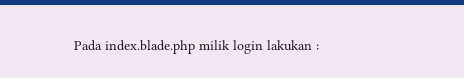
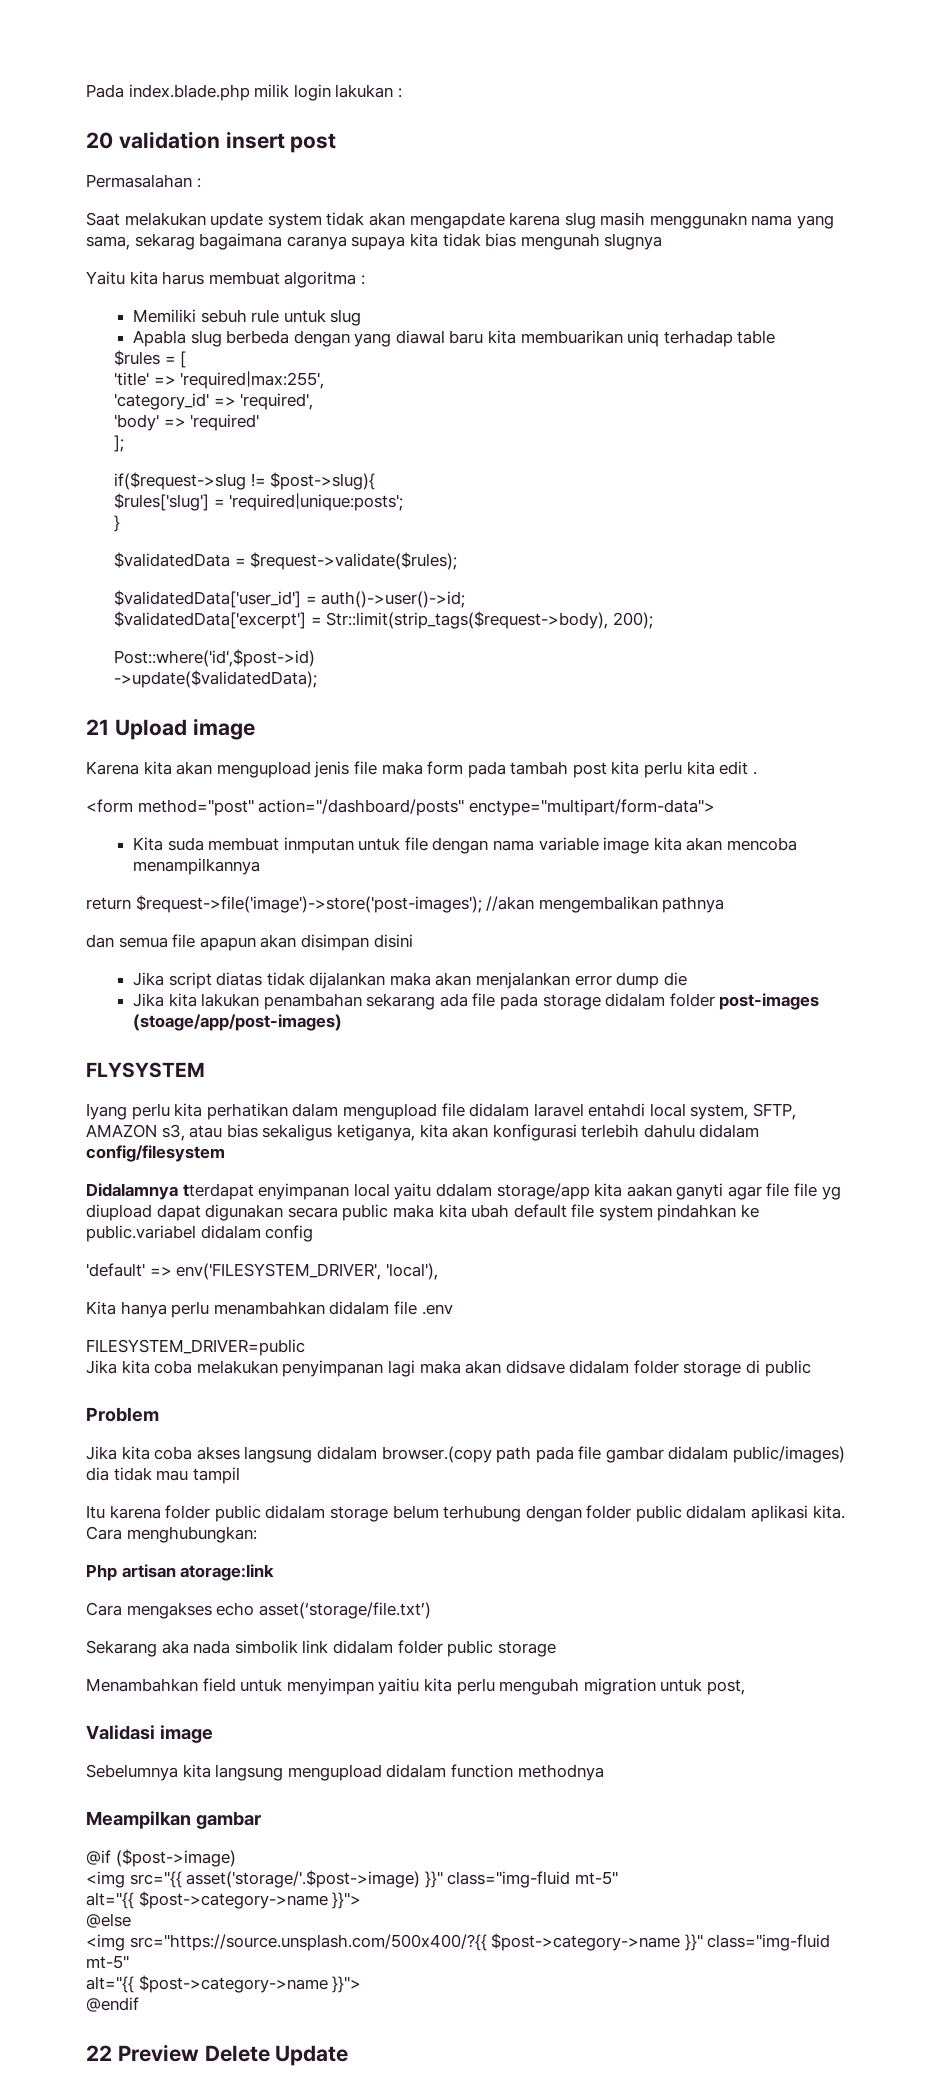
(319, 47) none -> [86,131,337,153] [86,174,201,188] [86,212,835,229] [86,233,663,250] [86,271,365,288] [132,309,362,326] [132,330,776,347] [114,350,187,368] [114,371,325,389] [114,393,314,410] [114,414,260,431] [114,435,125,452] [114,472,376,490] [114,493,404,511] [114,515,121,532] [114,552,458,570] [114,590,466,608] [114,611,653,629] [114,649,316,667] [114,670,318,688] [86,718,255,740] [86,761,757,778] [86,799,715,816] [132,837,797,854] [132,858,260,875] [86,895,725,913] [86,934,413,951] [132,972,687,989] [132,993,820,1010] [132,1014,342,1031] [86,1062,205,1078] [86,1103,797,1120] [86,1124,760,1141] [86,1145,225,1162] [86,1183,841,1200] [86,1204,760,1221] [86,1225,314,1242] [86,1263,438,1280] [86,1301,453,1318] [86,1339,305,1356] [86,1360,811,1377] [86,1407,159,1422] [86,1446,846,1463] [86,1467,240,1484] [86,1505,845,1522] [86,1526,257,1543] [86,1564,275,1581] [86,1602,431,1619] [86,1640,556,1657] [86,1678,745,1695] [86,1725,213,1743] [86,1764,604,1781] [86,1811,261,1829] [86,1849,236,1867] [86,1870,618,1888] [86,1891,362,1909] [86,1913,131,1928] [86,1933,831,1951] [86,1955,129,1969] [86,1975,362,1993] [86,1997,139,2012] [86,2044,349,2066] // 20 validation insert post // Permasalahan : // Saat melakukan update system tidak akan mengapdate karena slug masih menggunakn nama yang sama, sekarag bagaimana caranya supaya kita tidak bias mengunah slugnya // Yaitu kita harus membuat algoritma : // Memiliki sebuh rule untuk slug // Apabla slug berbeda dengan yang diawal baru kita membuarikan uniq terhadap table // $rules = [ // 'title' => 'required|max:255', // 'category_id' => 'required', // 'body' => 'required' // ]; // if($request->slug != $post->slug){ // $rules['slug'] = 'required|unique:posts'; // } // $validatedData = $request->validate($rules); // $validatedData['user_id'] = auth()->user()->id; // $validatedData['excerpt'] = Str::limit(strip_tags($request->body), 200); // Post::where('id',$post->id) // ->update($validatedData); // 21 Upload image // Karena kita akan mengupload jenis file maka form pada tambah post kita perlu kita edit . // <form method="post" action="/dashboard/posts" enctype="multipart/form-data"> // Kita suda membuat inmputan untuk file dengan nama variable image kita akan mencoba menampilkannya // return $request->file('image')->store('post-images'); //akan mengembalikan pathnya // dan semua file apapun akan disimpan disini // Jika script diatas tidak dijalankan maka akan menjalankan error dump die // Jika kita lakukan penambahan sekarang ada file pada storage didalam folder post-images (stoage/app/post-images) // FLYSYSTEM // Iyang perlu kita perhatikan dalam mengupload file didalam laravel entahdi local system, SFTP, AMAZON s3, atau bias sekaligus ketiganya, kita akan konfigurasi terlebih dahulu didalam config/filesystem // Didalamnya tterdapat enyimpanan local yaitu ddalam storage/app kita aakan ganyti agar file file yg diupload dapat digunakan secara public maka kita ubah default file system pindahkan ke public.variabel didalam config // 'default' => env('FILESYSTEM_DRIVER', 'local'), // Kita hanya perlu menambahkan didalam file .env // FILESYSTEM_DRIVER=public // Jika kita coba melakukan penyimpanan lagi maka akan didsave didalam folder storage di public // Problem // Jika kita coba akses langsung didalam browser.(copy path pada file gambar didalam public/images) dia tidak mau tampil // Itu karena folder public didalam storage belum terhubung dengan folder public didalam aplikasi kita. Cara menghubungkan: // Php artisan atorage:link // Cara mengakses echo asset(‘storage/file.txt’) // Sekarang aka nada simbolik link didalam folder public storage // Menambahkan field untuk menyimpan yaitiu kita perlu mengubah migration untuk post, // Validasi image // Sebelumnya kita langsung mengupload didalam function methodnya // Meampilkan gambar // @if ($post->image) // <img src="{{ asset('storage/'.$post->image) }}" class="img-fluid mt-5" // alt="{{ $post->category->name }}"> // @else // <img src="https://source.unsplash.com/500x400/?{{ $post->category->name }}" class="img-fluid mt-5" // alt="{{ $post->category->name }}"> // @endif // 22 Preview Delete Update

